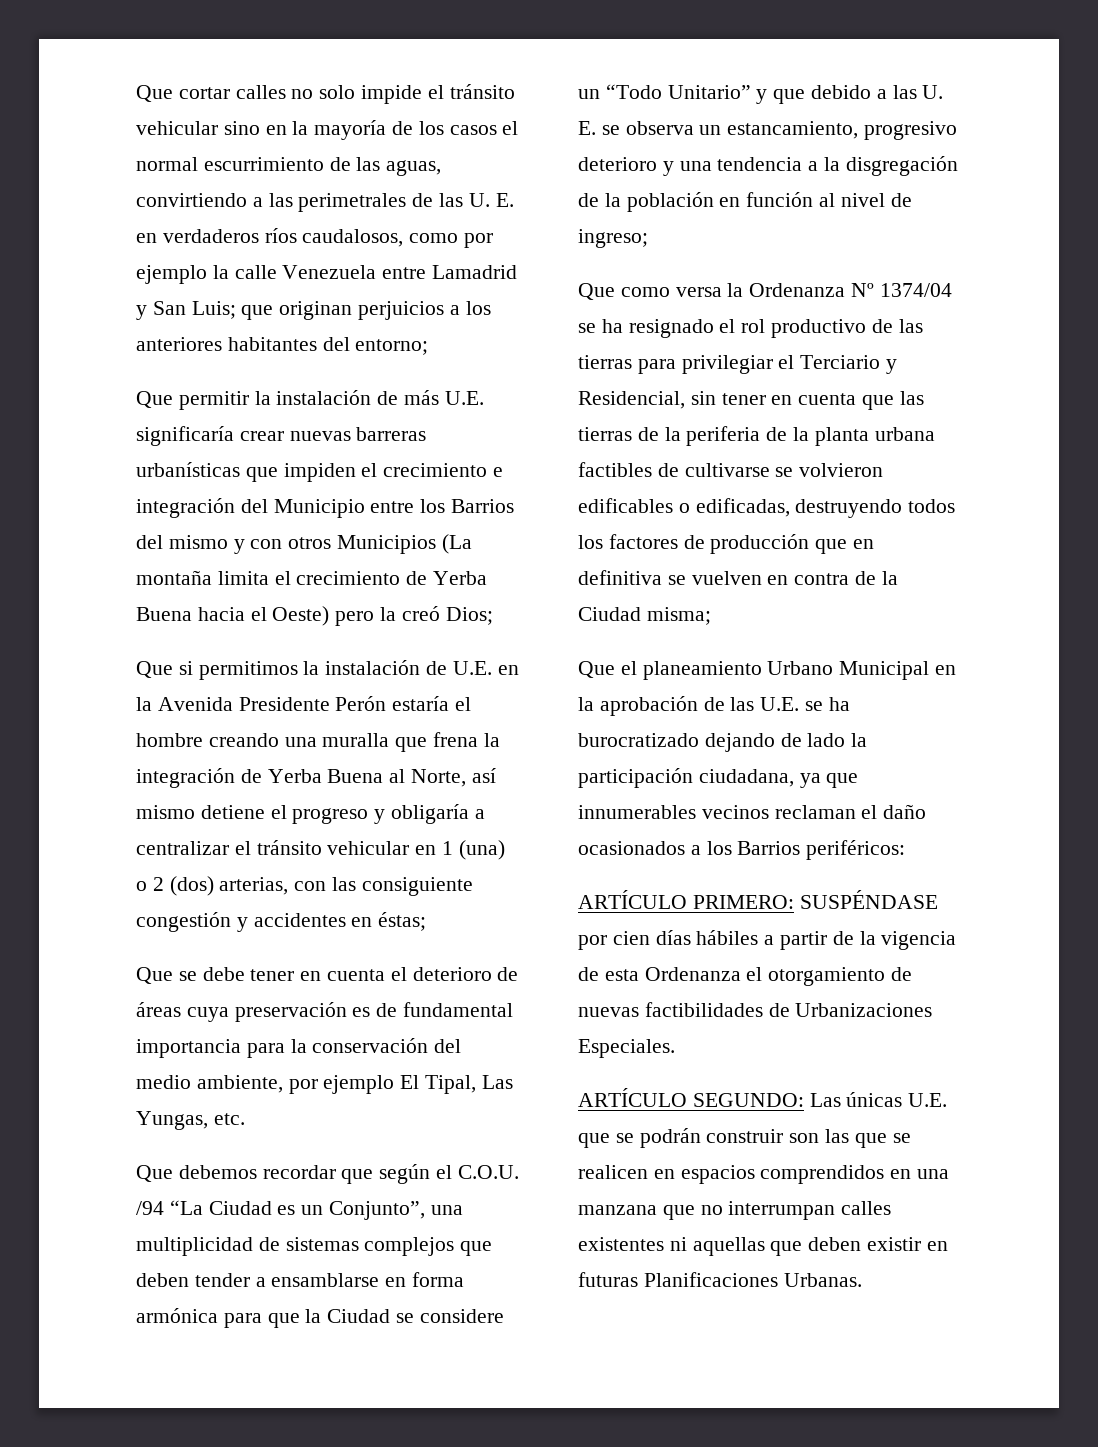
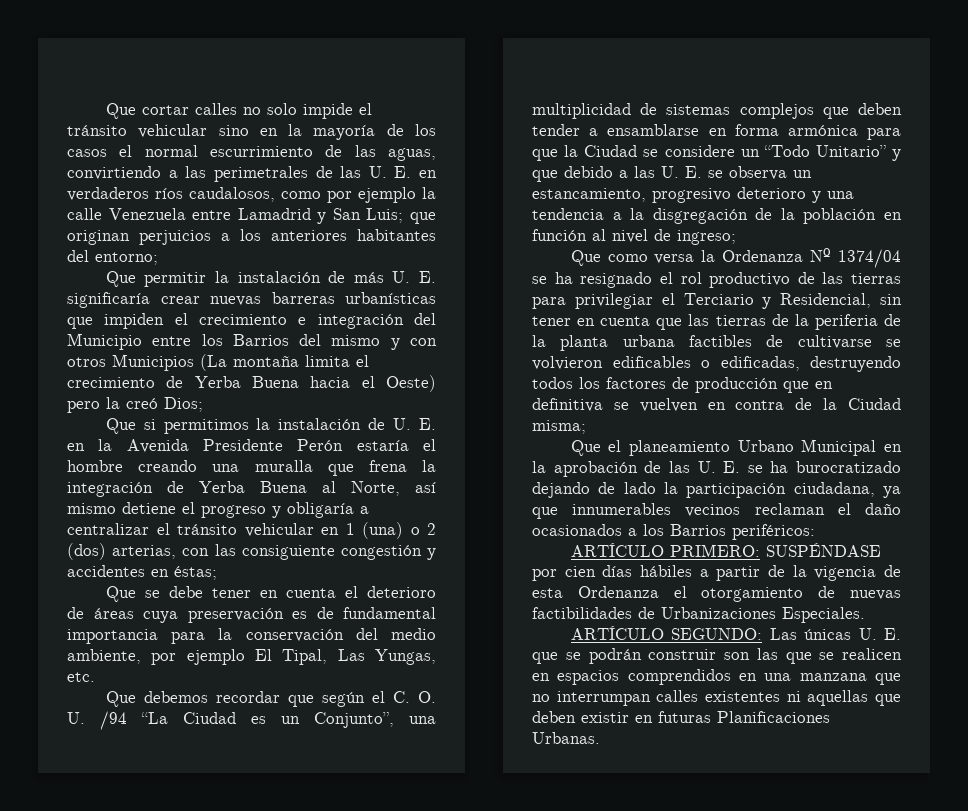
[444,391,484,405] U.E. -> [392,271,437,283] U. E.
[452,661,492,675] U.E. -> [393,418,436,430] U. E.
[457,1165,519,1179] C.O.U. -> [392,691,437,703] [67,712,85,724] C. O. U.
[760,697,800,711] U.E. -> [697,461,741,473] U. E.
[908,1093,948,1107] U.E. -> [858,628,901,640] U. E.

